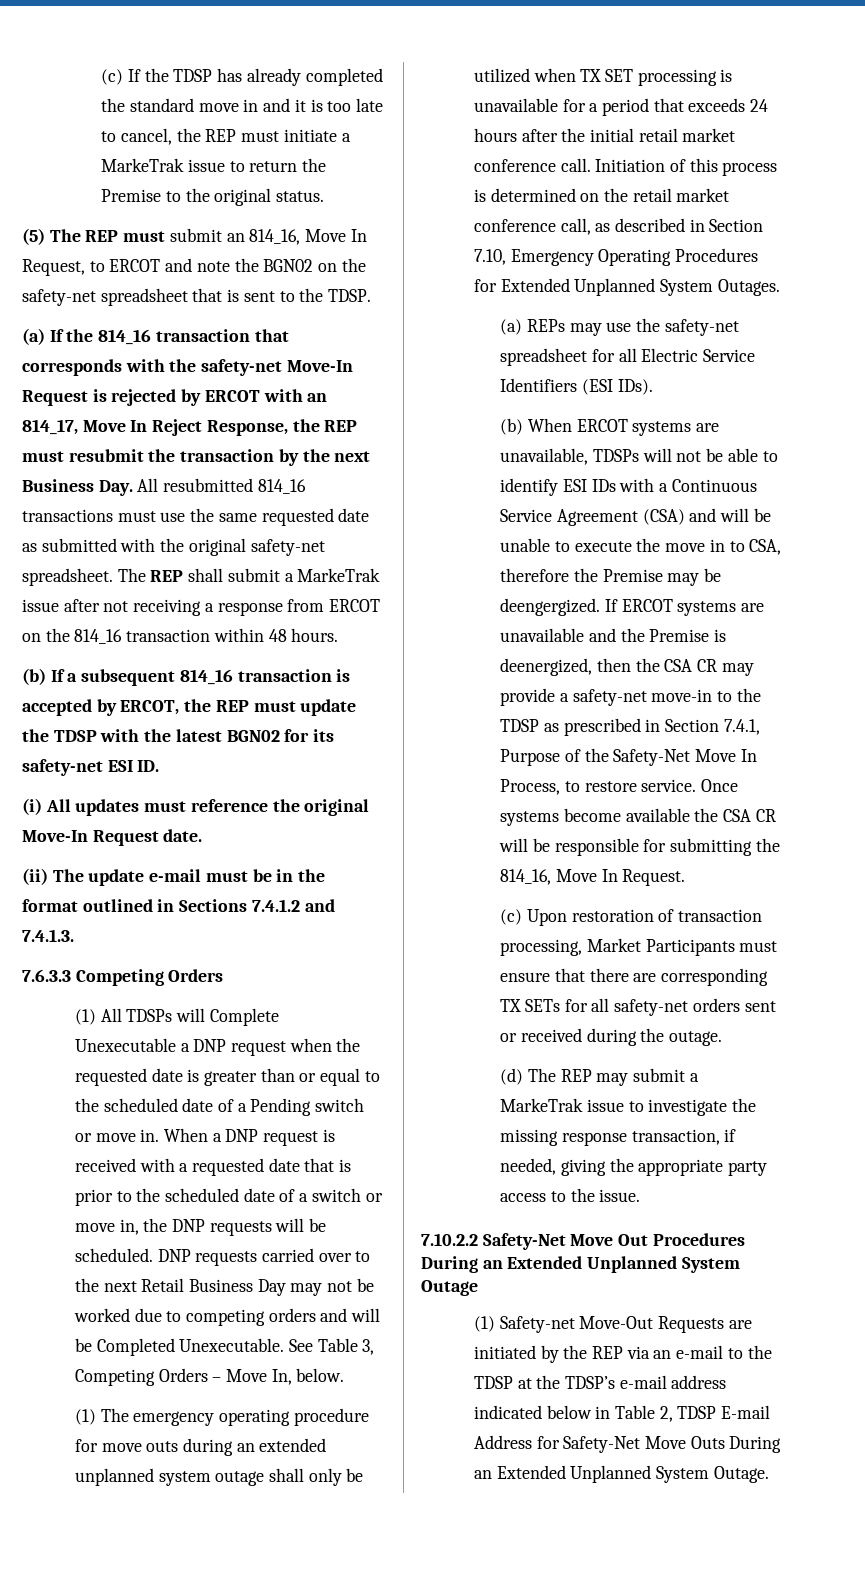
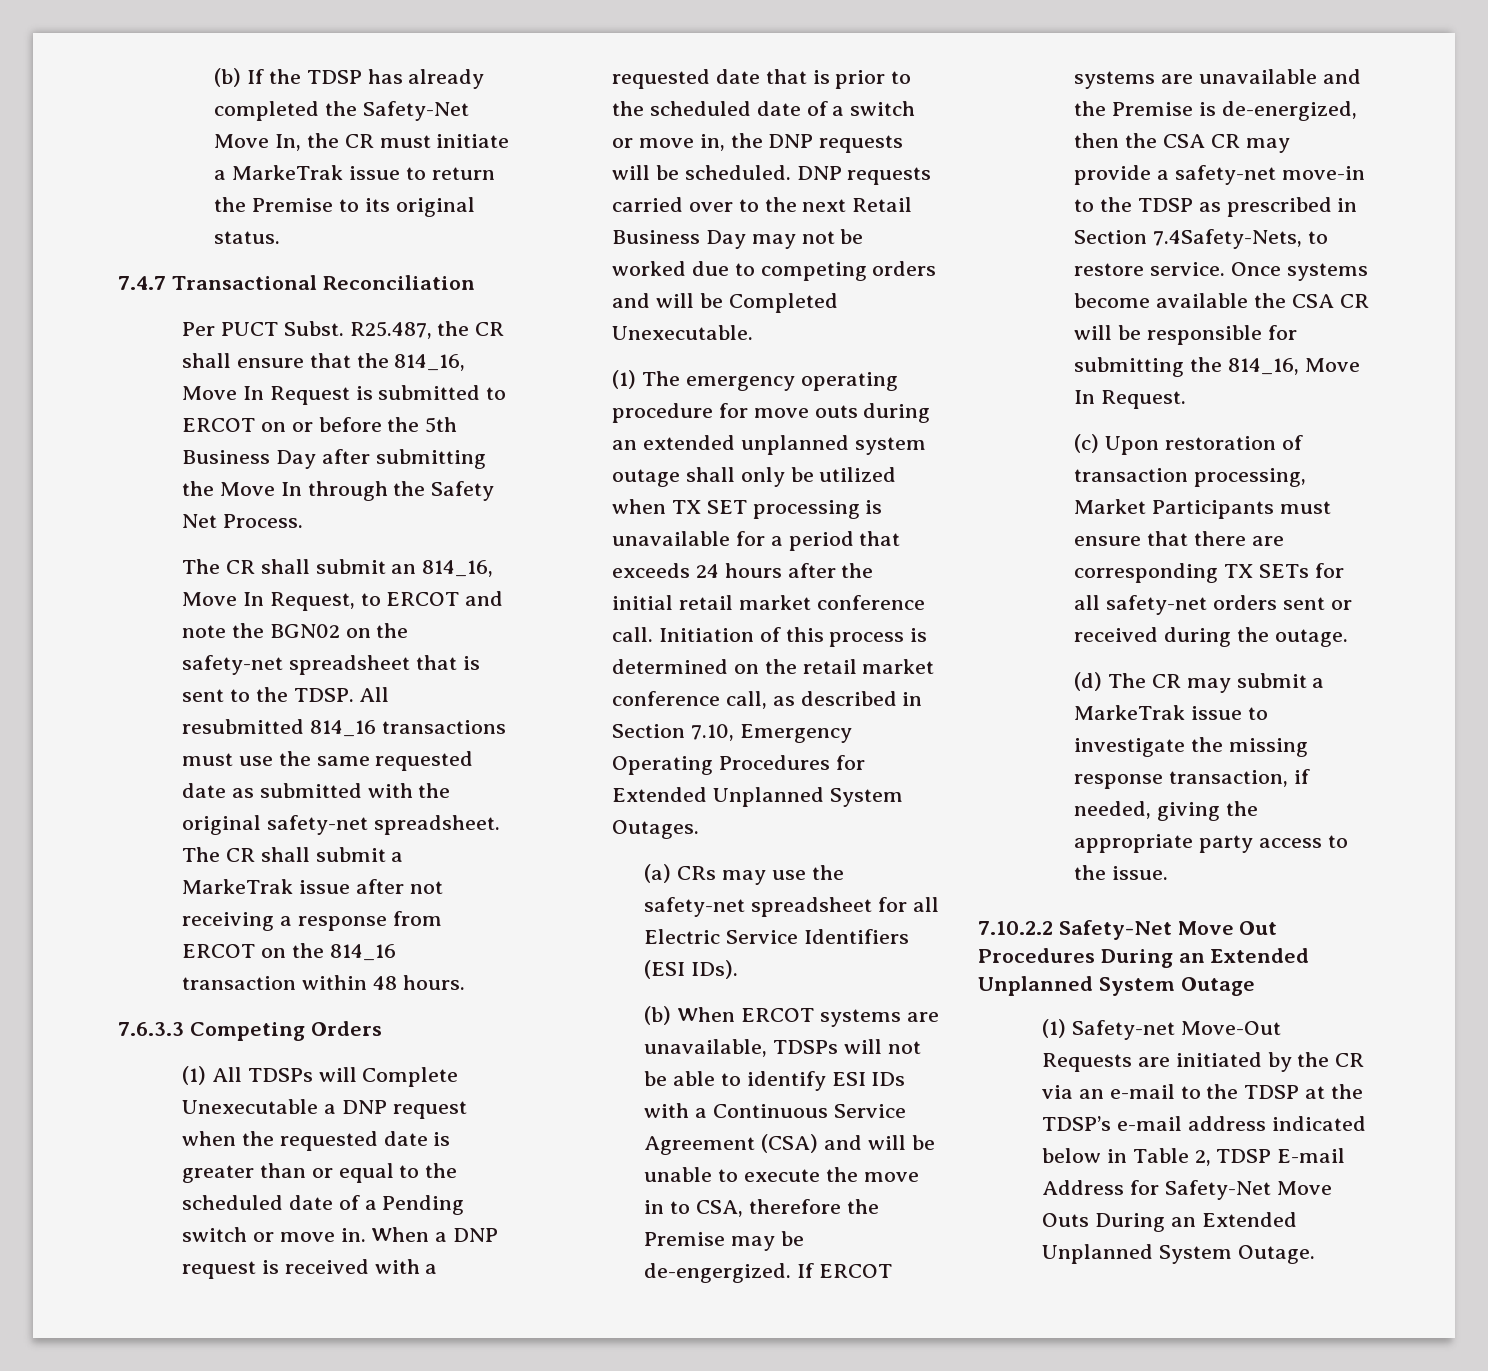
[101,69,124,85] (c) -> [214,68,242,87] (b)
[129,98,383,112] [101,128,237,145] standard move in and it is too late to cancel, the REP -> [362,101,469,121] [214,133,374,151] Safety-Net Move In, the CR
[185,188,210,202] the -> [364,198,390,212] its
[22,228,166,245] (5) The REP must -> [118,275,475,290] [182,321,505,339] [182,353,466,371] [182,385,507,405] [182,417,458,433] [182,449,486,469] [182,481,495,501] [182,514,304,528] [182,559,310,574] 7.4.7 Transactional Reconciliation // Per PUCT Subst. R25.487, the CR shall ensure that the 814_16, Move In Request is submitted to ERCOT on or before the 5th Business Day after submitting the Move In through the Safety Net Process. // The CR shall
[22,328,289,345] [22,359,353,376] [22,389,328,406] [22,419,358,436] [22,449,371,466] [22,479,133,496] // (a) If the 814_16 transaction that corresponds with the safety-net Move-In Request is rejected by ERCOT with an 814_17, Move In Reject Response, the REP must resubmit the transaction by the next Business Day. -> (354, 695) none
[150,570,184,582] REP -> [226,848,256,862] CR
[22,668,351,686] [22,699,357,716] [22,729,335,742] [22,759,160,776] [22,798,370,816] [22,829,203,846] [22,868,326,886] [22,899,335,912] [22,929,74,942] // (b) If a subsequent 814_16 transaction is accepted by ERCOT, the REP must update the TDSP with the latest BGN02 for its safety-net ESI ID. // (i) All updates must reference the original Move-In Request date. // (ii) The update e-mail must be in the format outlined in Sections 7.4.1.2 and 7.4.1.3. -> (465, 982) none
[288,1338,375,1355] [74,1368,345,1386] See Table 3, Competing Orders – Move In, below. -> (754, 332) none
[526,319,565,332] REPs -> [677,866,717,880] CRs
[500,598,601,616] deengergized. -> [644,1263,792,1283] de-engergized.
[500,658,593,676] deenergized, -> [1221,101,1357,121] de-energized,
[723,719,760,735] [500,748,757,766] [500,779,561,795] 7.4.1, Purpose of the Safety-Net Move In Process, -> [1153,229,1303,249] 7.4Safety-Nets,
[560,1069,592,1082] REP -> [1151,674,1181,688] CR
[591,1346,623,1359] REP -> [1335,1053,1365,1067] CR

